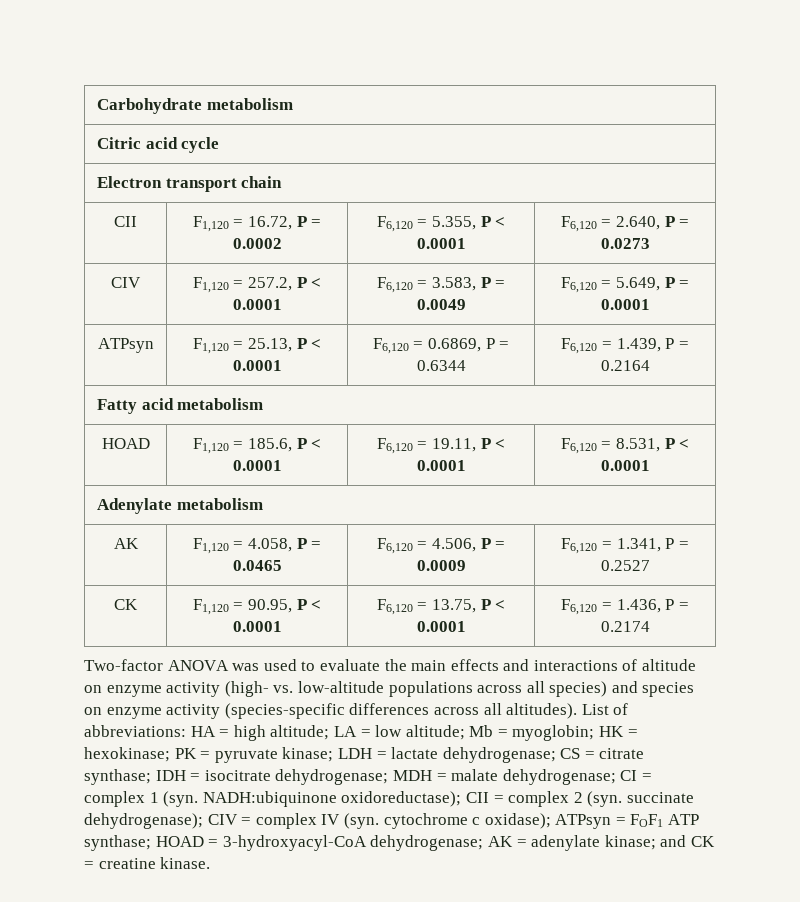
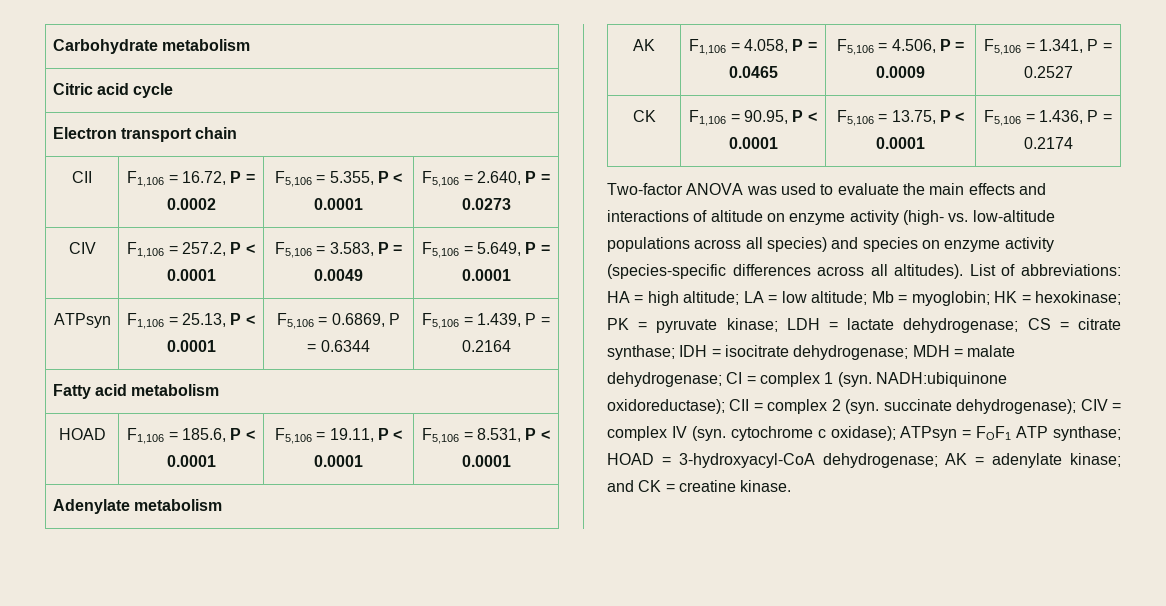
[192,216,229,232] F1,120 -> [127,171,165,187] F1,106
[376,216,413,232] F6,120 -> [274,171,312,187] F5,106
[560,216,597,232] F6,120 -> [422,171,460,187] F5,106
[192,277,229,293] F1,120 -> [127,242,165,258] F1,106
[376,277,413,293] F6,120 -> [274,242,312,258] F5,106
[560,277,597,293] F6,120 -> [422,242,460,258] F5,106
[192,338,229,354] F1,120 -> [127,313,165,329] F1,106
[372,338,409,354] F6,120 -> [277,313,315,329] F5,106
[561,338,598,354] F6,120 -> [422,313,460,329] F5,106
[192,438,229,454] F1,120 -> [127,428,165,444] F1,106
[376,438,413,454] F6,120 -> [274,428,312,444] F5,106
[560,438,597,454] F6,120 -> [422,428,460,444] F5,106
[192,538,229,554] F1,120 -> [689,39,727,55] F1,106
[376,538,413,554] F6,120 -> [836,39,874,55] F5,106
[561,538,598,554] F6,120 -> [984,39,1022,55] F5,106
[192,599,229,615] F1,120 -> [689,110,727,126] F1,106
[376,599,413,615] F6,120 -> [836,110,874,126] F5,106
[561,599,598,615] F6,120 -> [984,110,1022,126] F5,106

